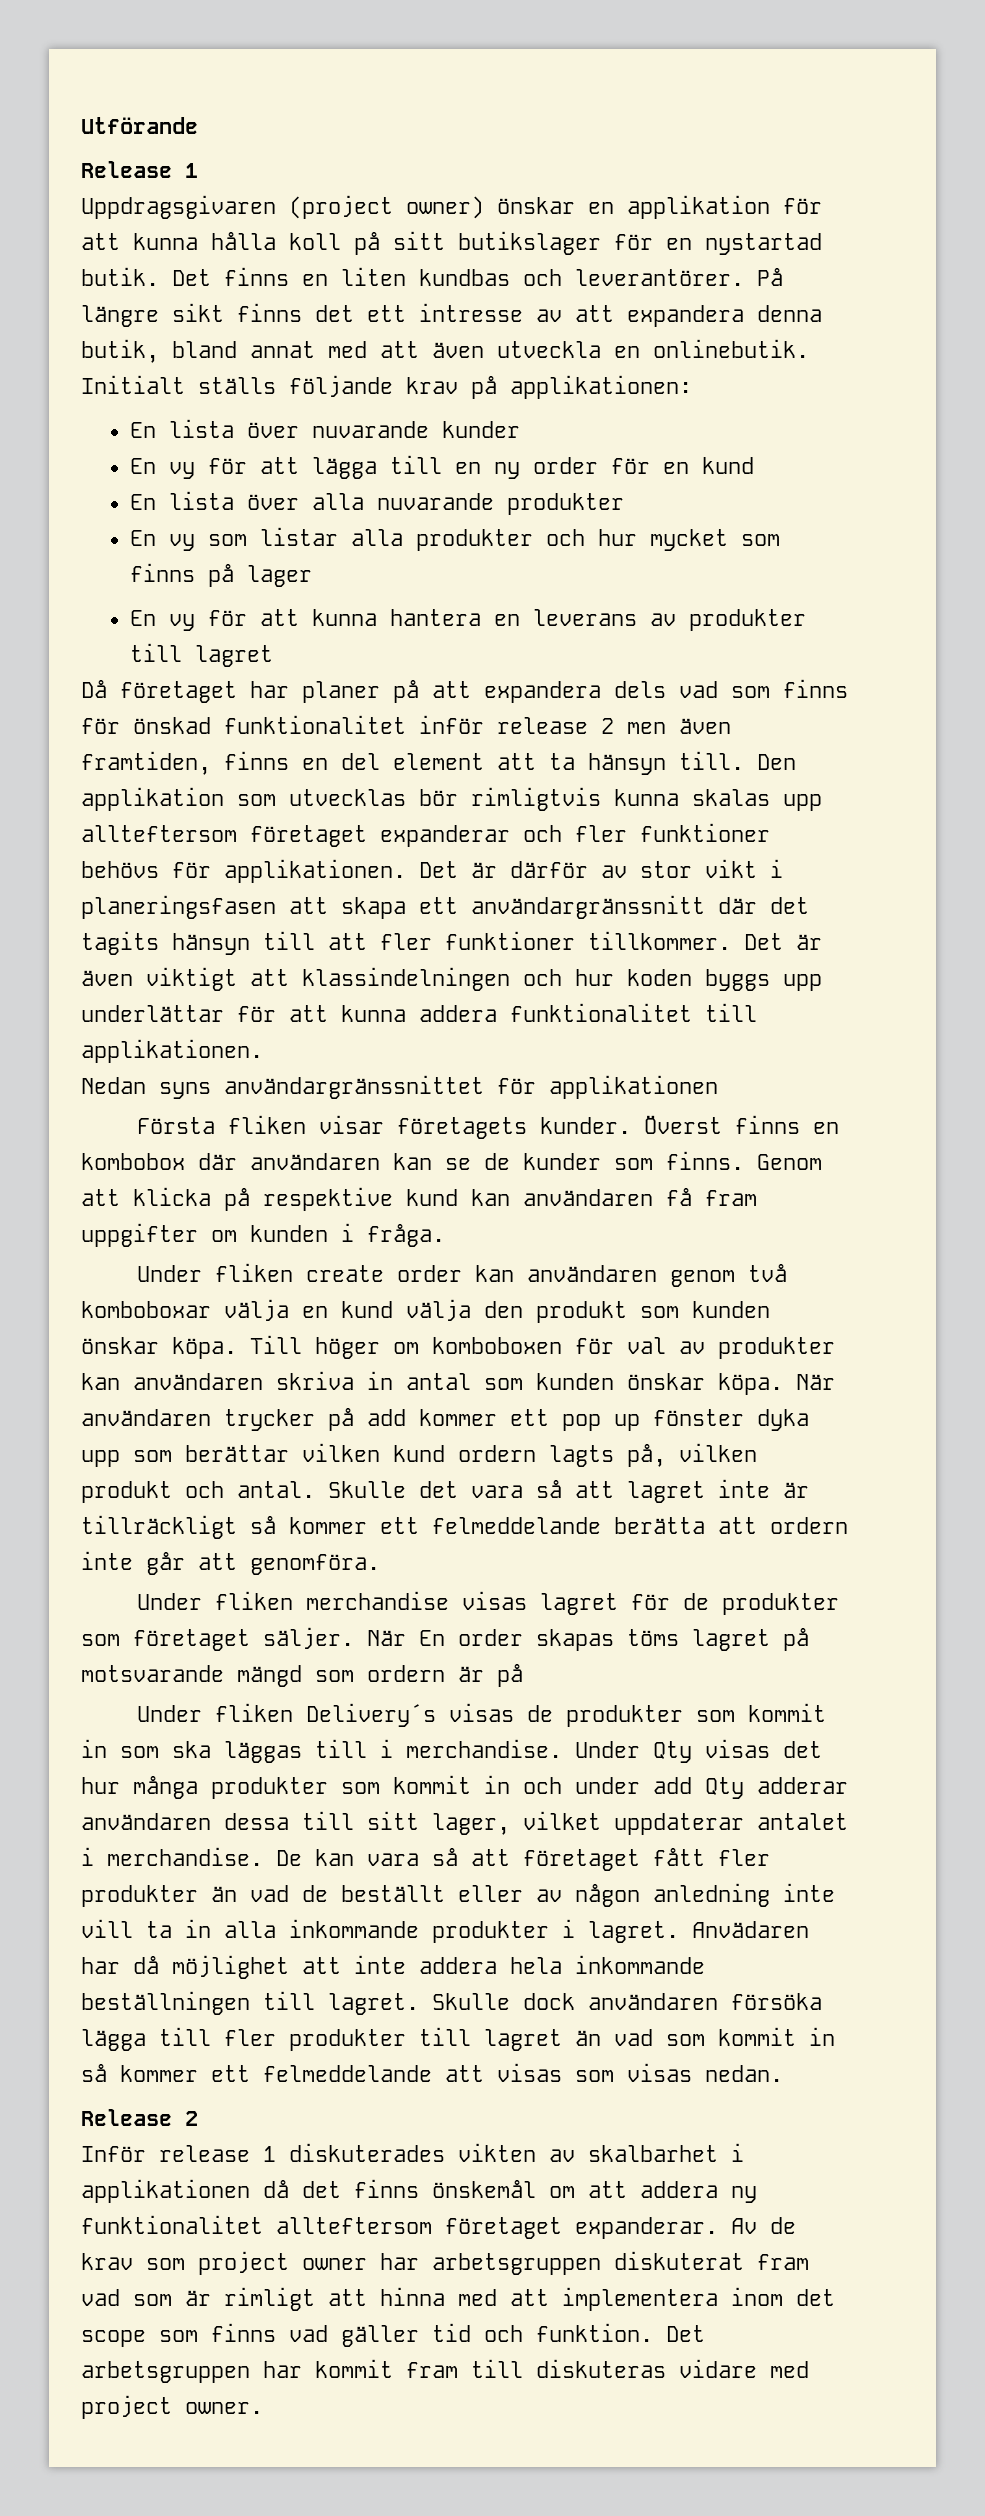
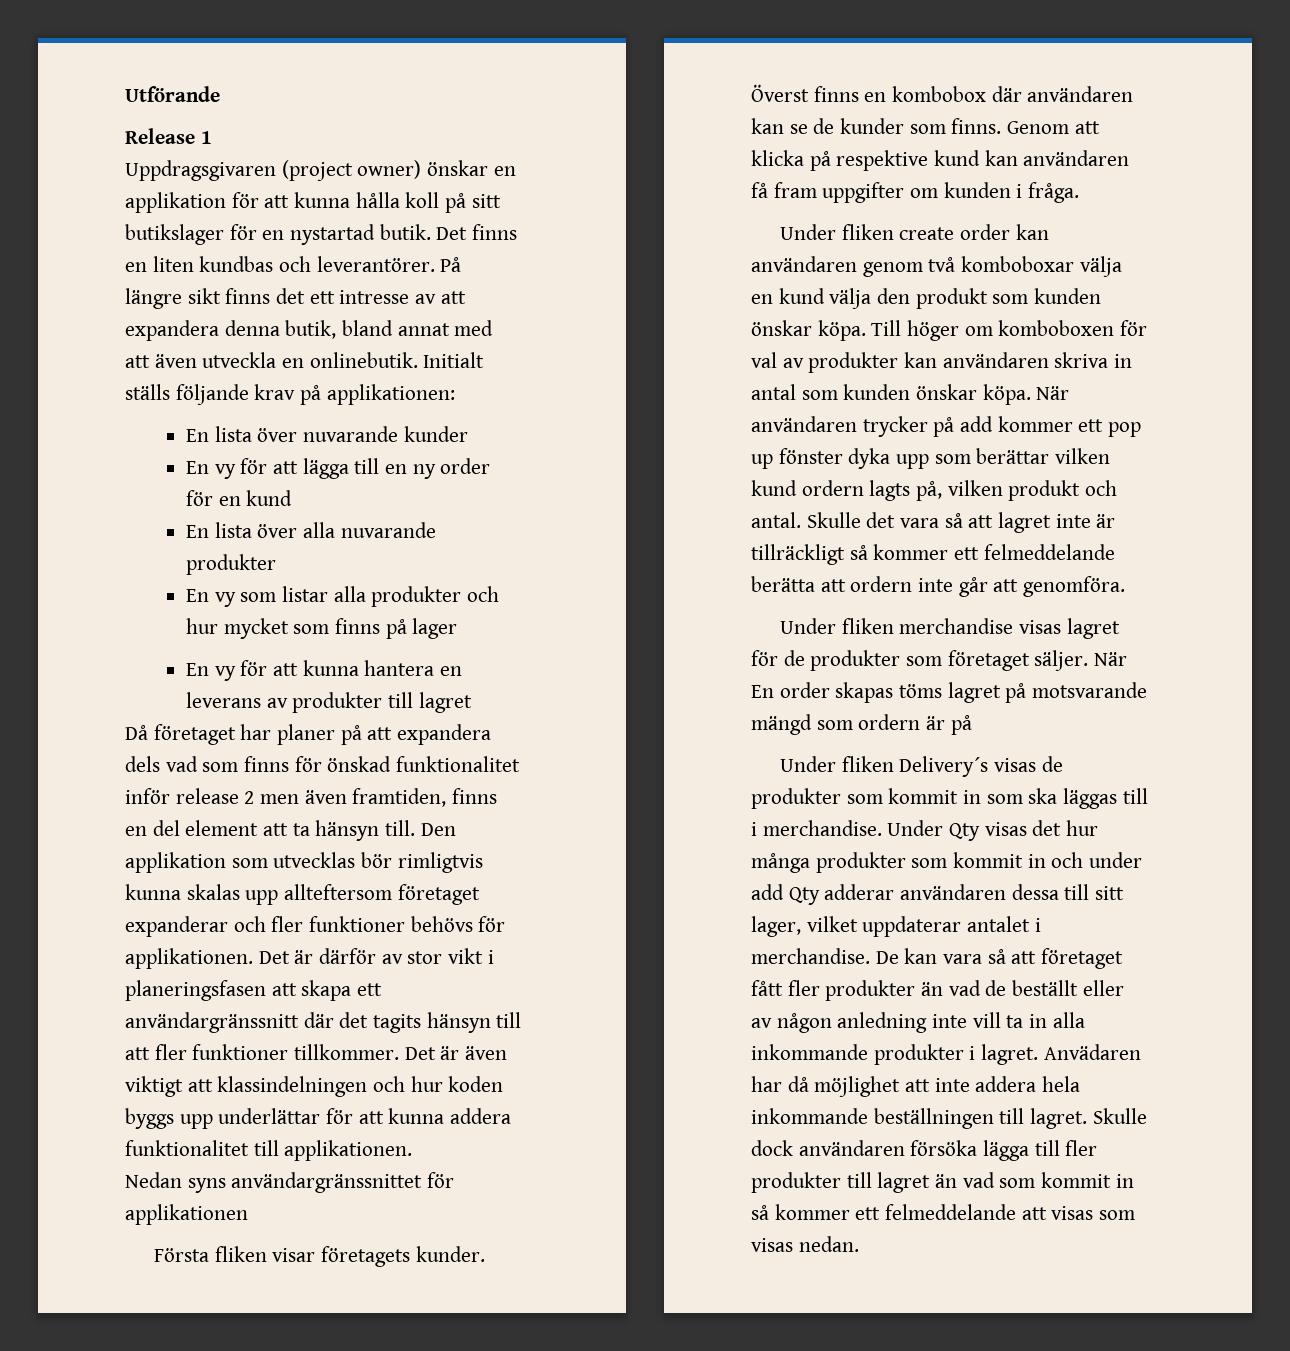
[81,2109,198,2126] [81,2143,744,2162] [81,2179,757,2203] [81,2215,796,2239] [81,2251,809,2275] [81,2287,835,2311] [81,2323,705,2347] [81,2359,809,2383] [81,2395,263,2419] // Release 2 // Inför release 1 diskuterades vikten av skalbarhet i applikationen då det finns önskemål om att addera ny funktionalitet allteftersom företaget expanderar. Av de krav som project owner har arbetsgruppen diskuterat fram vad som är rimligt att hinna med att implementera inom det scope som finns vad gäller tid och funktion. Det arbetsgruppen har kommit fram till diskuteras vidare med project owner. -> (859, 1244) none

